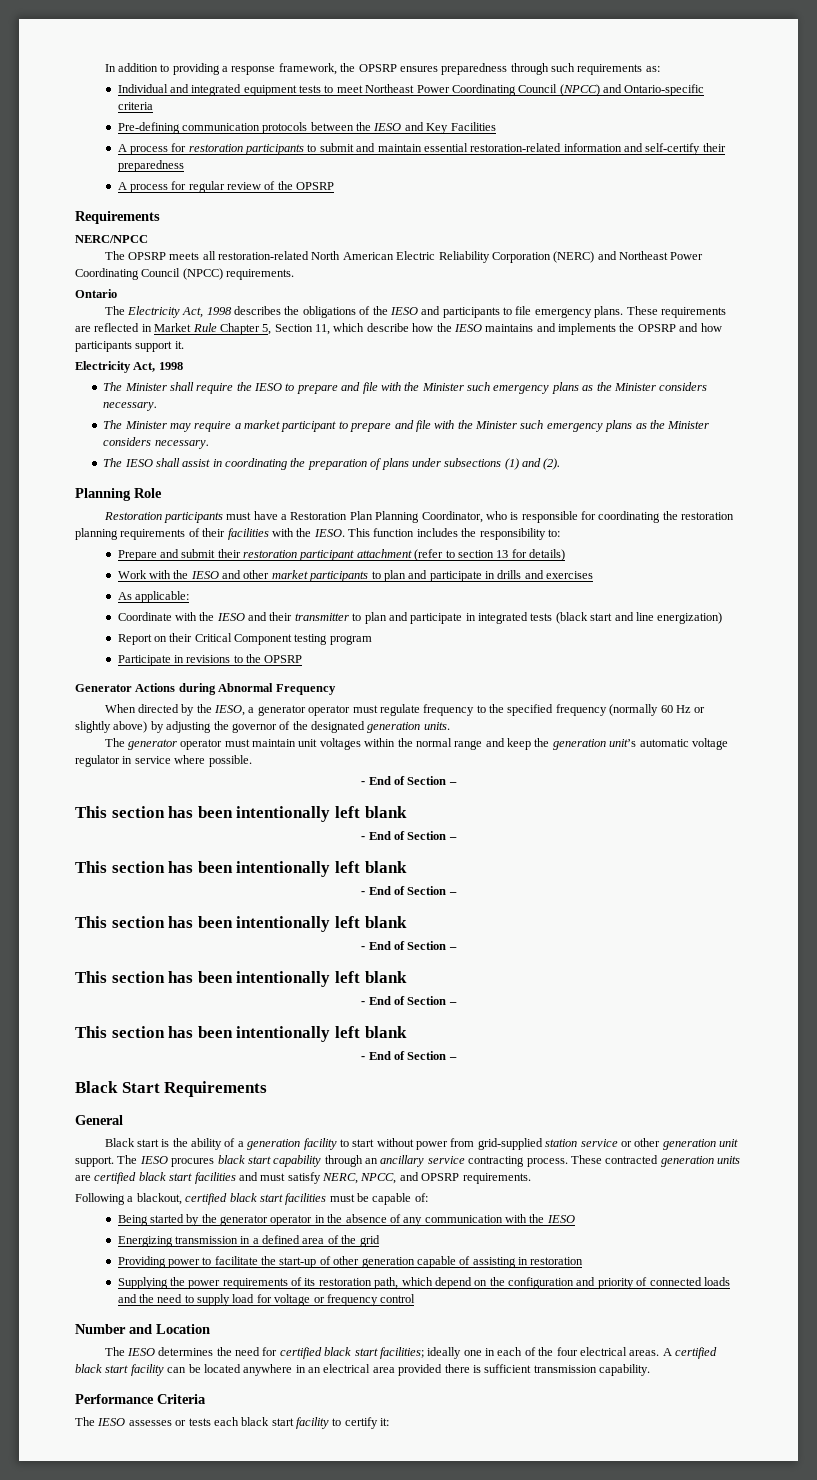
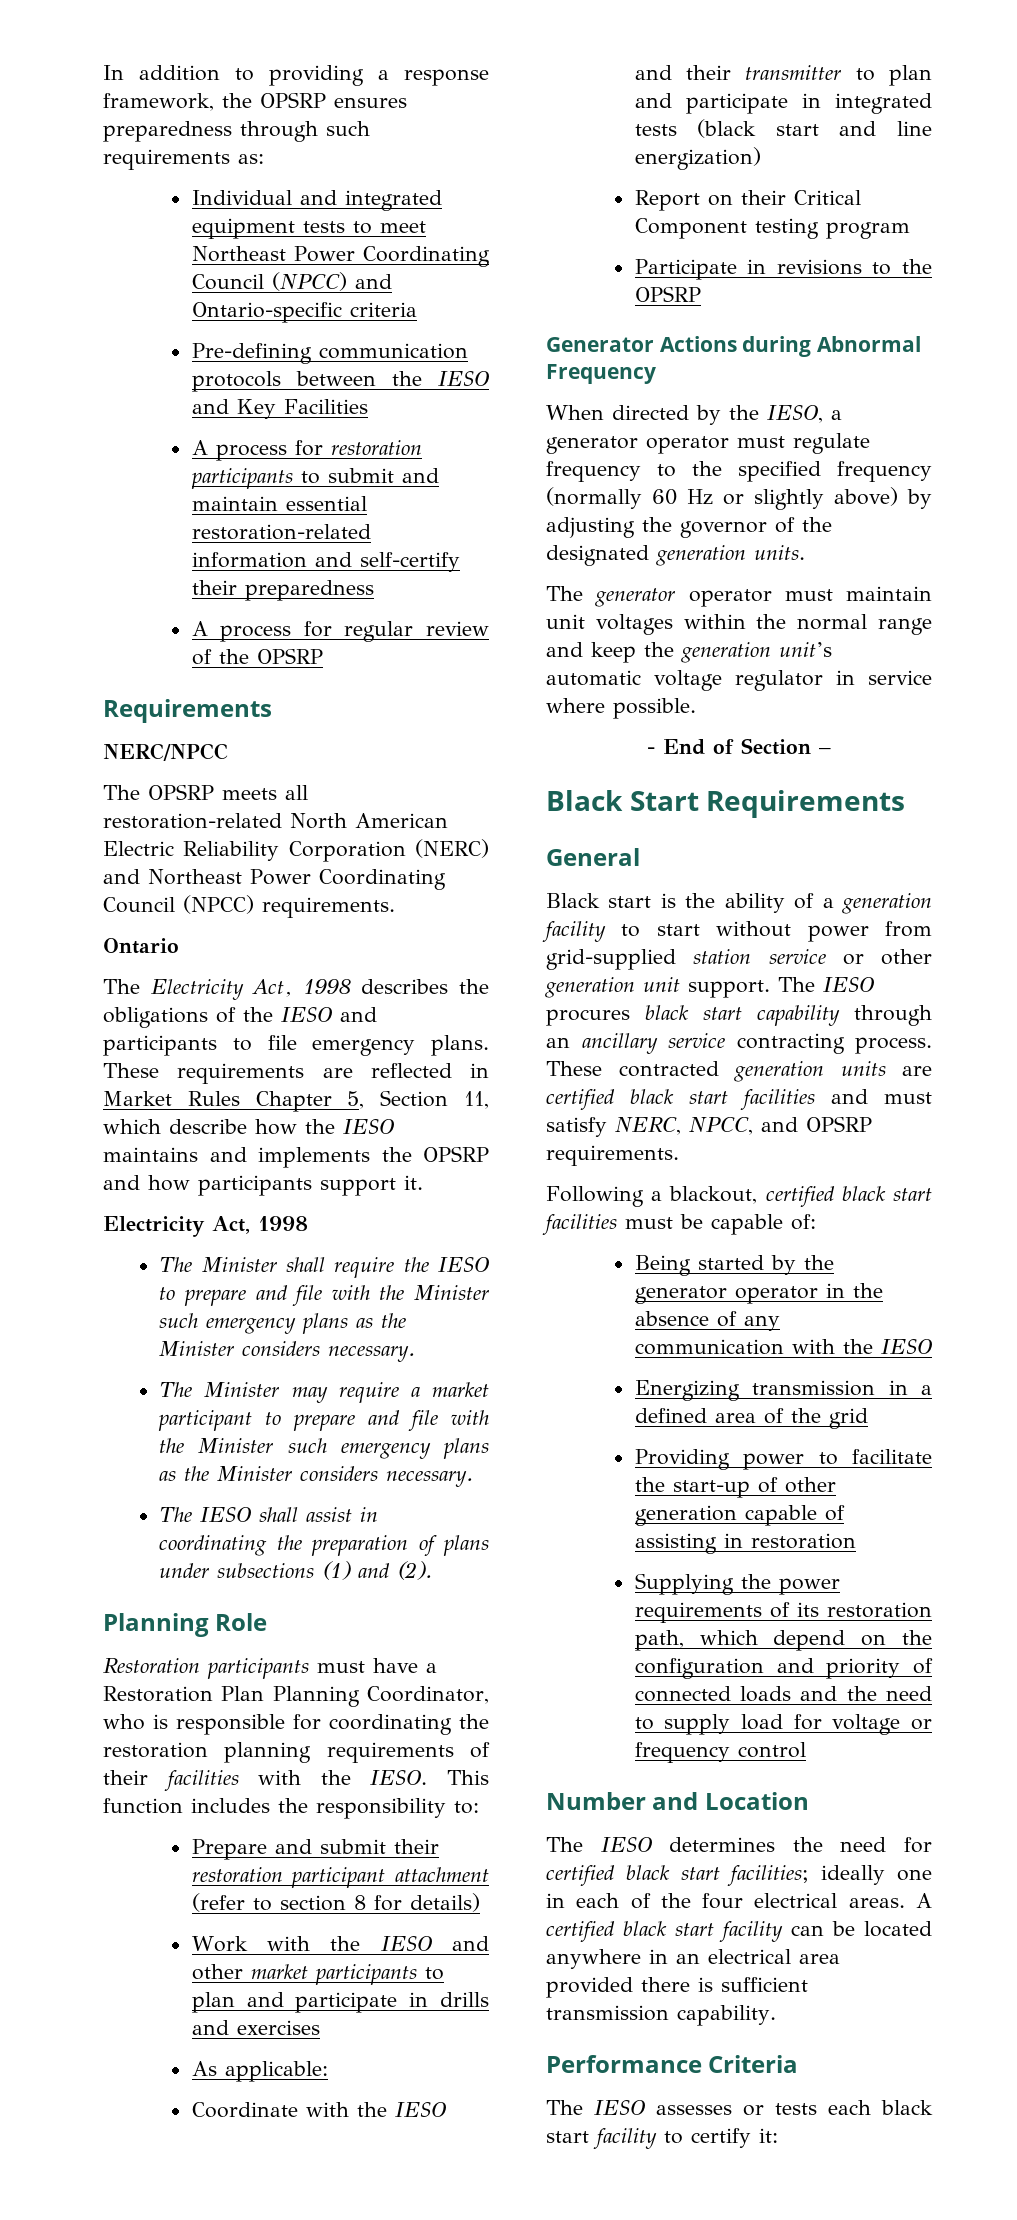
[192,323,217,332] Rule -> [187,1091,240,1106] Rules
[496,550,509,558] 13 -> [353,1895,366,1910] 8
[75,806,407,822] [361,831,457,840] [75,861,407,877] [361,886,457,895] [75,916,407,932] [361,941,457,950] [75,971,407,987] [361,996,457,1005] [75,1026,407,1042] [361,1051,457,1060] // This section has been intentionally left blank // - End of Section – // This section has been intentionally left blank // - End of Section – // This section has been intentionally left blank // - End of Section – // This section has been intentionally left blank // - End of Section – // This section has been intentionally left blank // - End of Section – -> (831, 751) none

